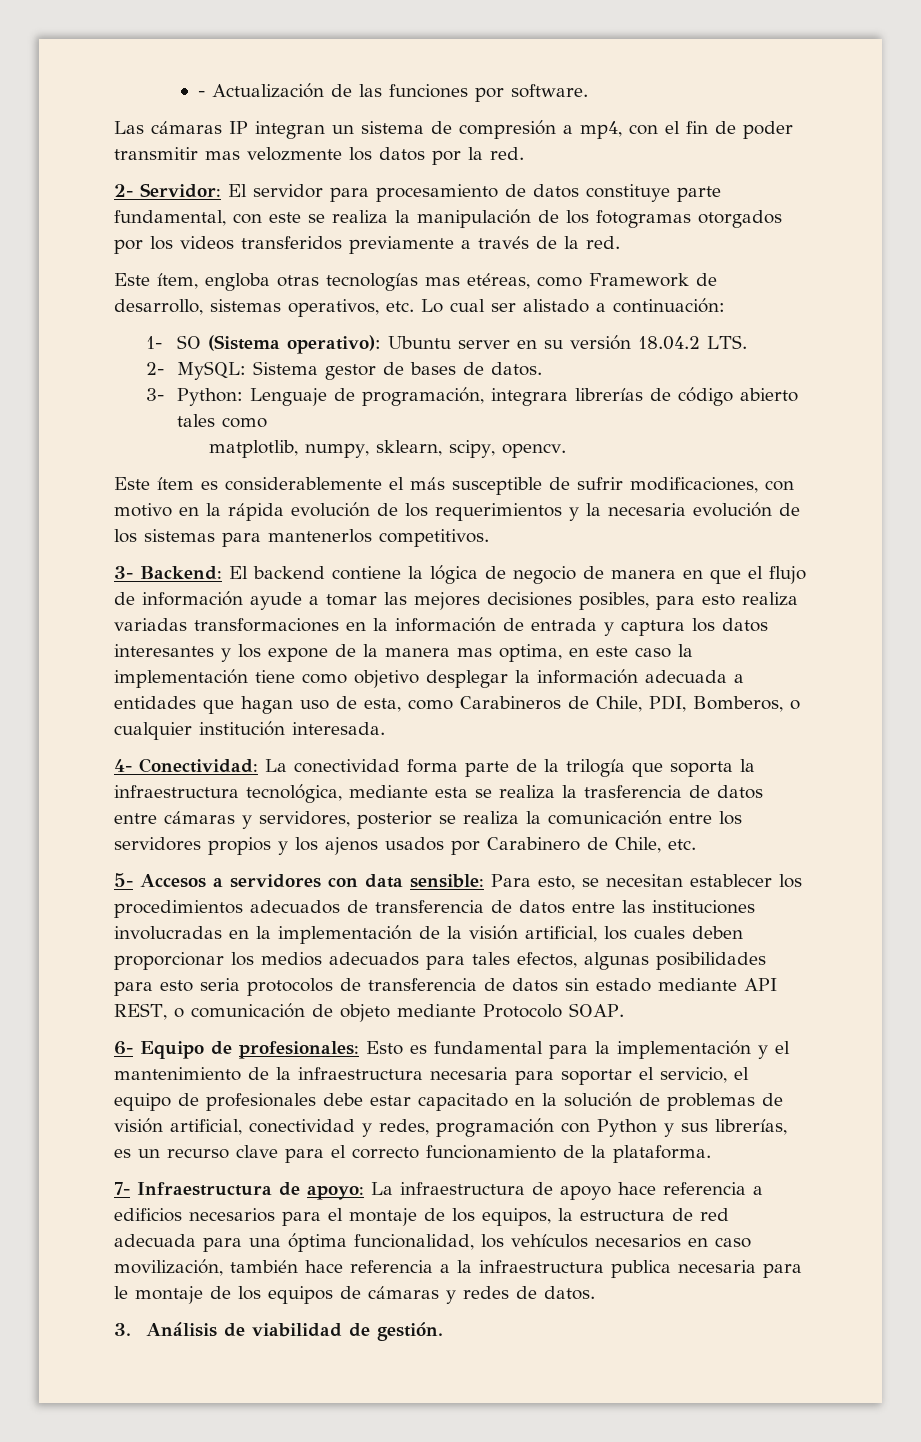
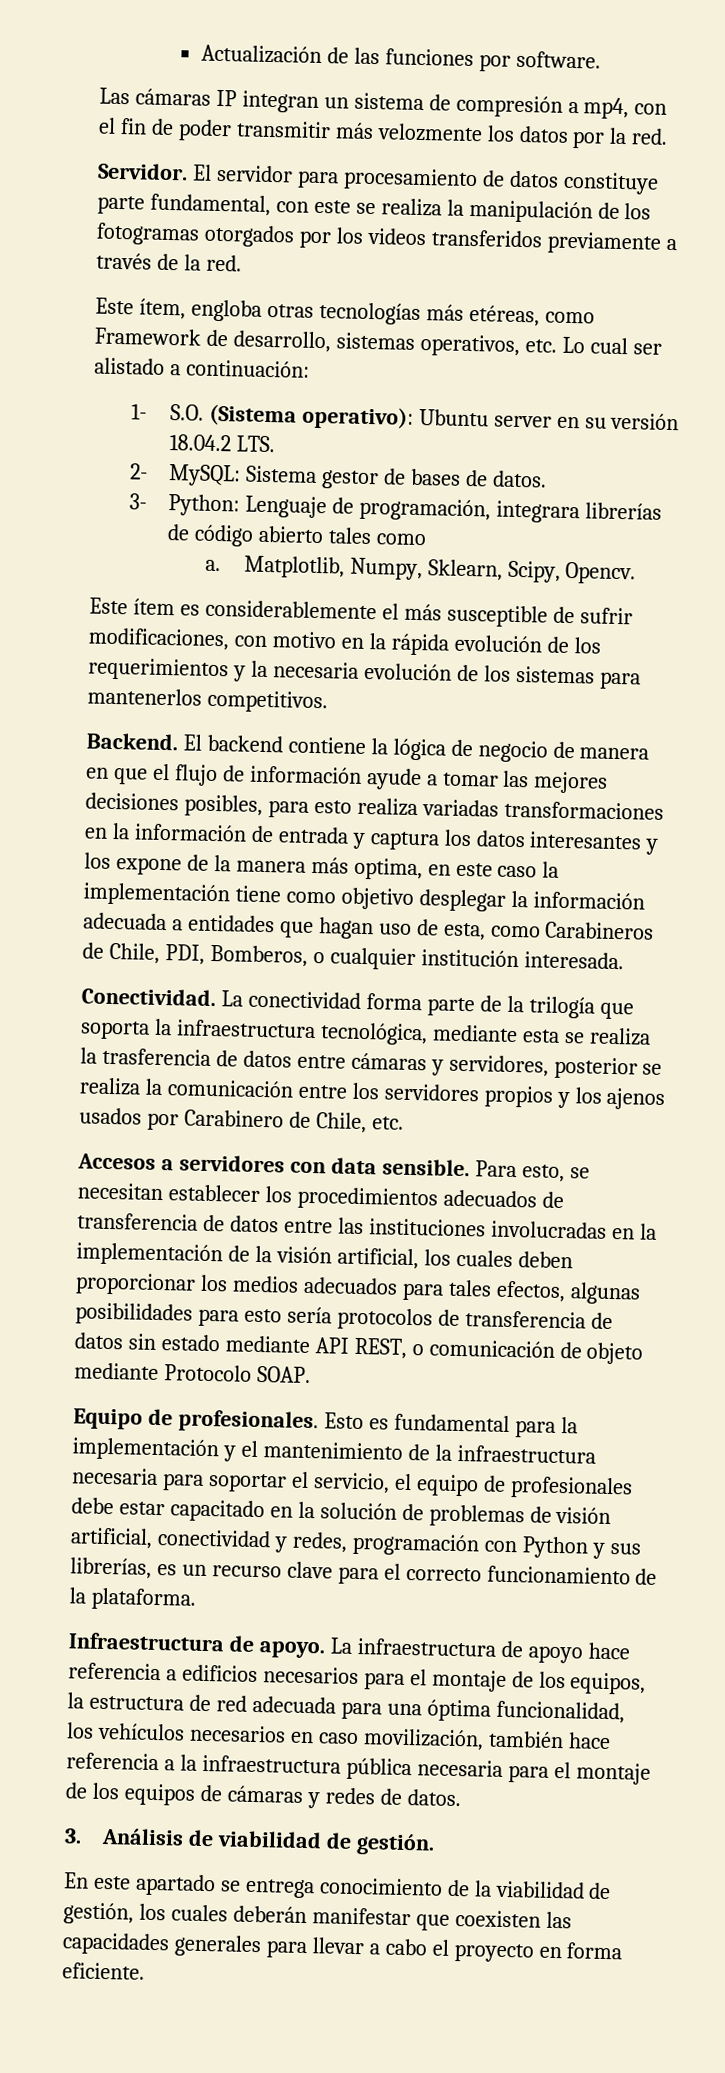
[198,91,206,97] - -> (201, 54) none
[205,151,240,160] mas -> [334,122,374,140] más
[114,183,221,198] 2- Servidor: -> [98,162,188,181] Servidor.
[425,277,460,286] mas -> [425,304,464,321] más
[177,335,202,349] SO -> [169,404,204,421] S.O.
[209,440,566,458] matplotlib, numpy, sklearn, scipy, opencv. -> [205,555,637,585] a. Matplotlib, Numpy, Sklearn, Scipy, Opencv.
[114,566,222,580] 3- Backend: -> [86,732,178,751] Backend.
[457,648,492,657] mas -> [310,856,349,874] más
[114,758,258,773] 4- Conectividad: -> [81,987,216,1007] Conectividad.
[114,873,133,887] 5- -> (404, 1123) none
[410,874,484,888] sensible: -> [381,1158,470,1177] sensible.
[200,978,240,991] seria -> [286,1306,332,1324] sería
[114,1041,133,1055] 6- -> (311, 1374) none
[239,1041,359,1059] profesionales: -> [177,1409,319,1434] profesionales.
[114,1182,130,1195] 7- -> (196, 1599) none
[307,1185,364,1200] apoyo: -> [258,1641,325,1659] apoyo.
[611,1260,802,1278] [114,1286,128,1299] publica necesaria para le -> [345,1757,571,1783] pública necesaria para el
(443, 1331) none -> [63,1872,612,1900] [63,1902,572,1931] [62,1932,624,1963] [62,1962,145,1980] // En este apartado se entrega conocimiento de la viabilidad de gestión, los cuales deberán manifestar que coexisten las capacidades generales para llevar a cabo el proyecto en forma eficiente.

